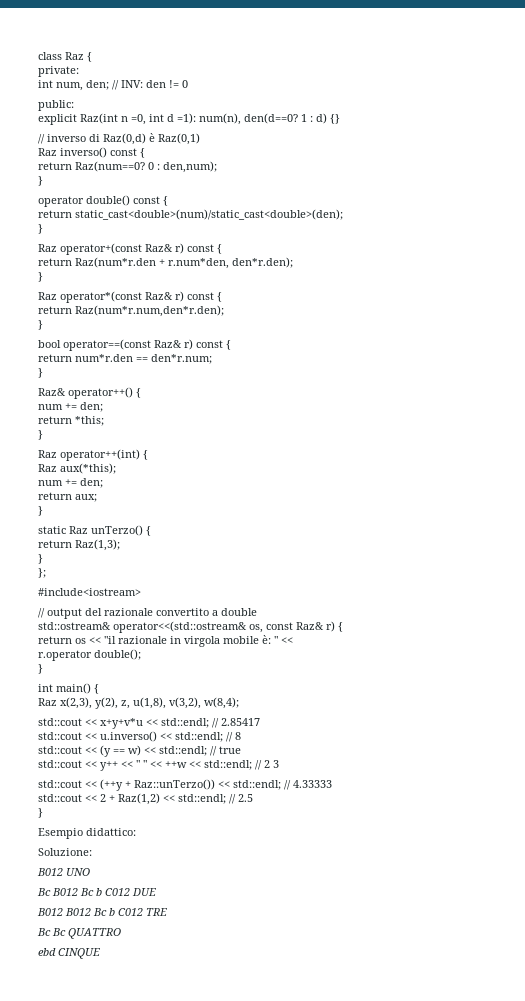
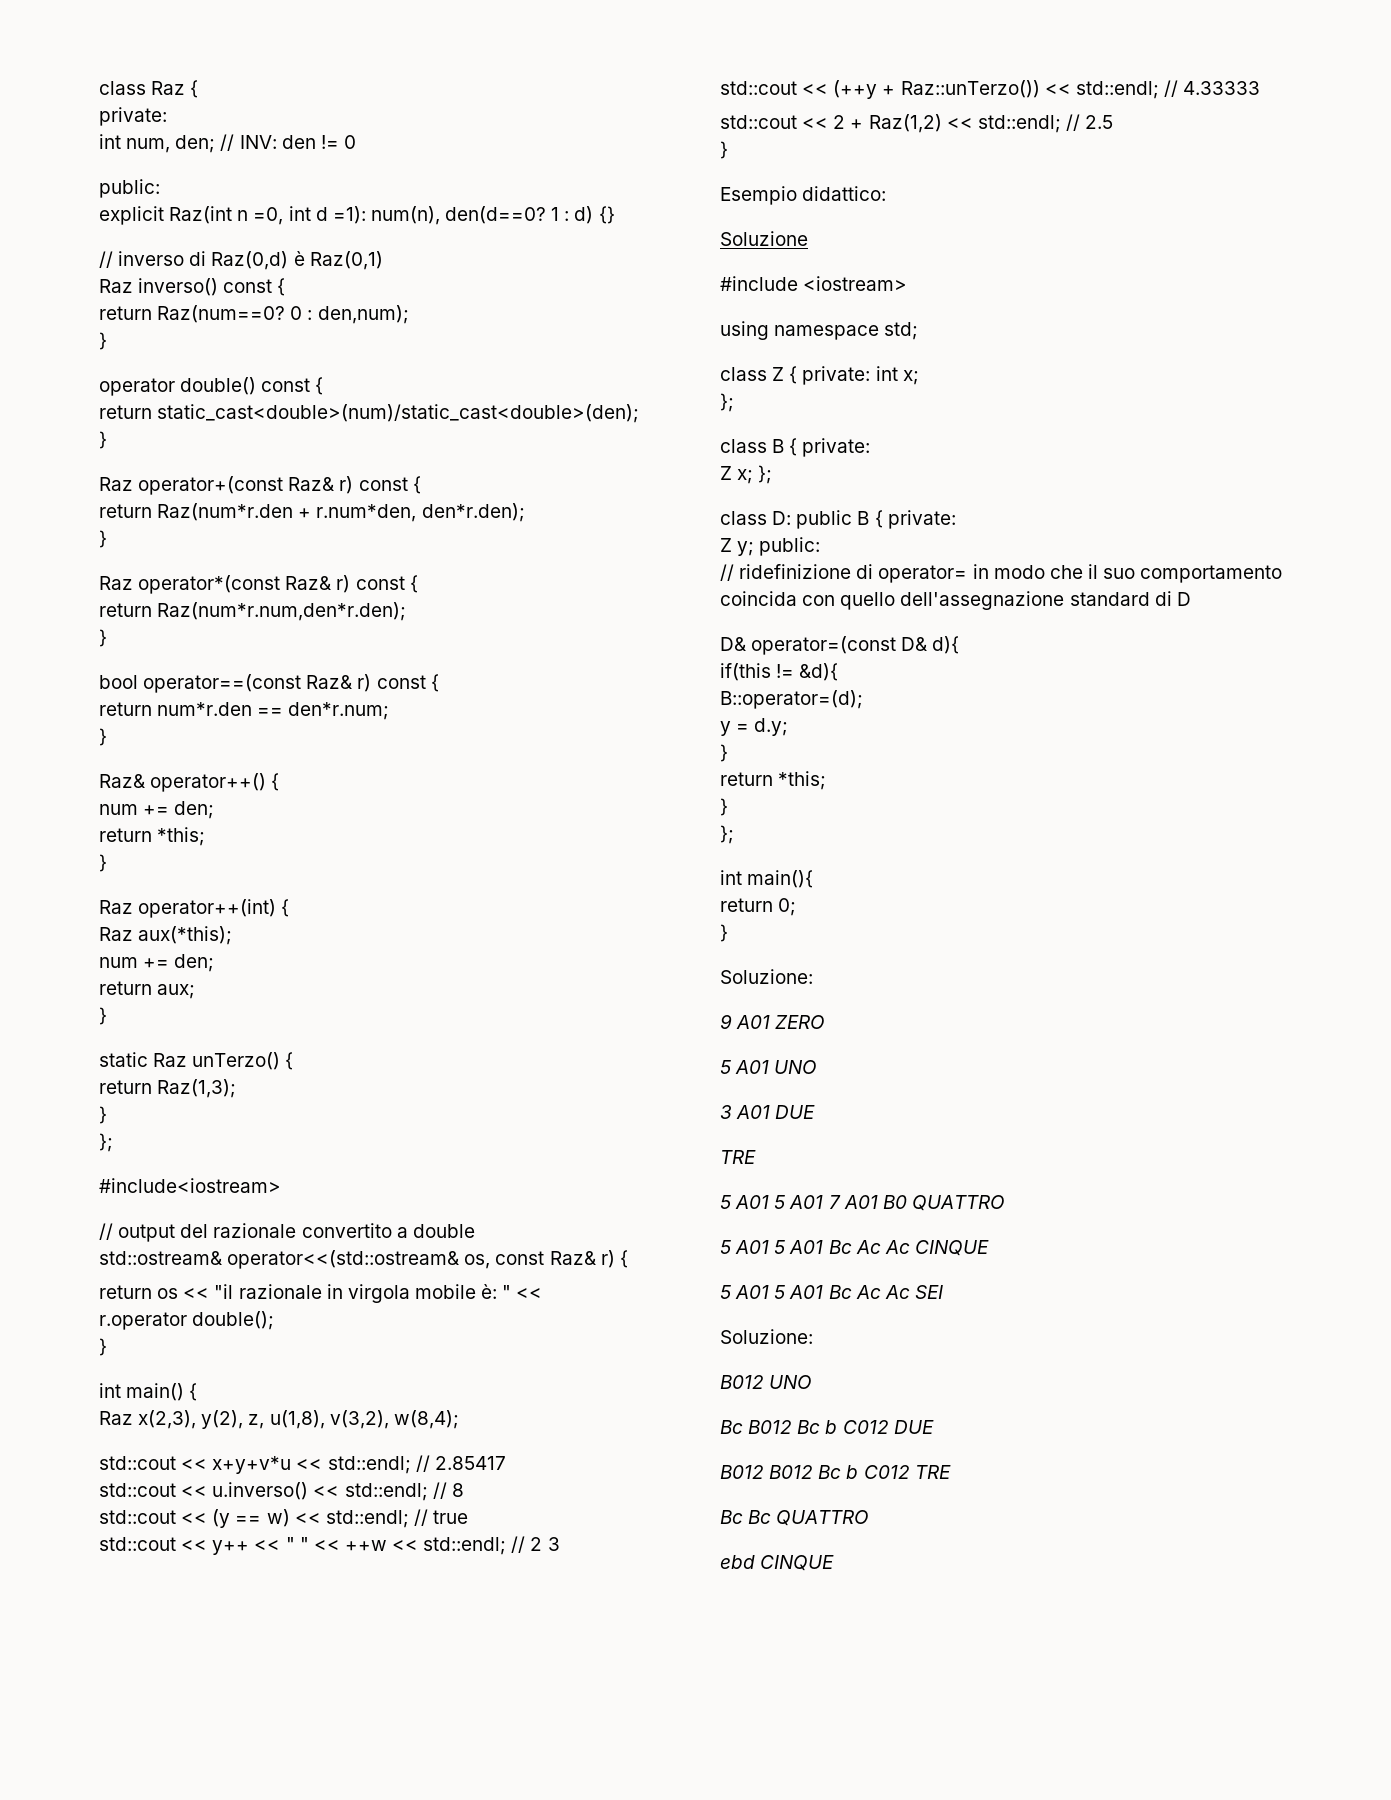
(136, 832) none -> [720,231,808,246] [720,276,908,291] [720,321,919,340] [720,366,919,385] [720,393,734,412] [720,438,871,457] [720,465,773,484] [720,510,956,529] [720,537,821,556] [720,564,1283,583] [720,591,1191,610] [720,636,960,655] [720,663,839,681] [720,690,863,709] [720,718,789,736] [720,744,728,762] [720,771,827,790] [720,798,728,816] [720,825,734,844] [720,870,814,888] [720,898,797,916] [720,924,728,942] [720,969,813,984] [720,1014,826,1029] [720,1060,818,1074] [720,1105,816,1119] [720,1150,756,1164] [720,1195,1005,1211] [720,1240,989,1256] [720,1285,943,1299] // Soluzione // #include <iostream> // using namespace std; // class Z { private: int x; // }; // class B { private: // Z x; }; // class D: public B { private: // Z y; public: // // ridefinizione di operator= in modo che il suo comportamento coincida con quello dell'assegnazione standard di D // D& operator=(const D& d){ // if(this != &d){ // B::operator=(d); // y = d.y; // } // return *this; // } // }; // int main(){ // return 0; // } // Soluzione: // 9 A01 ZERO // 5 A01 UNO // 3 A01 DUE // TRE // 5 A01 5 A01 7 A01 B0 QUATTRO // 5 A01 5 A01 Bc Ac Ac CINQUE // 5 A01 5 A01 Bc Ac Ac SEI

